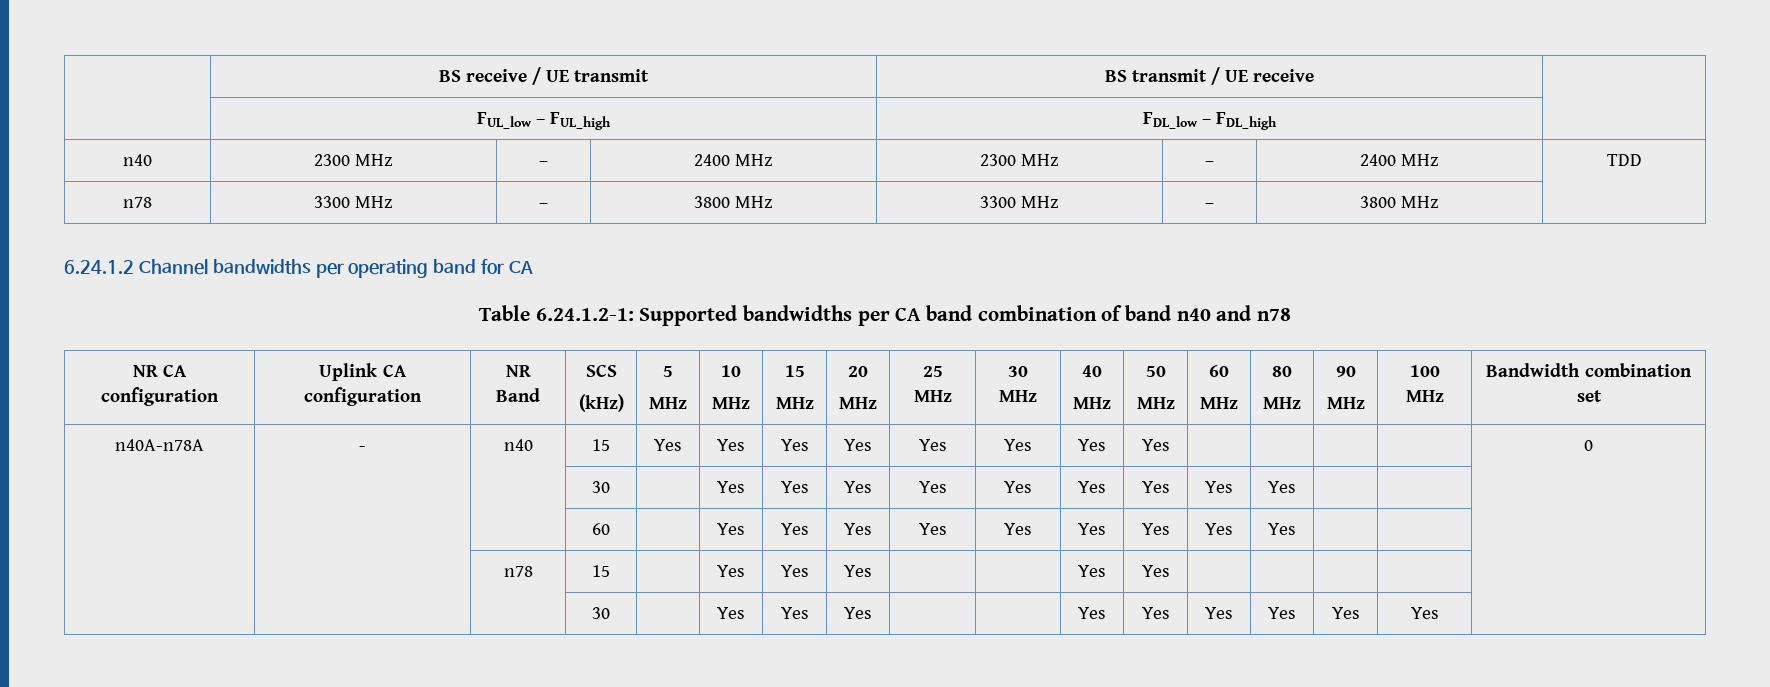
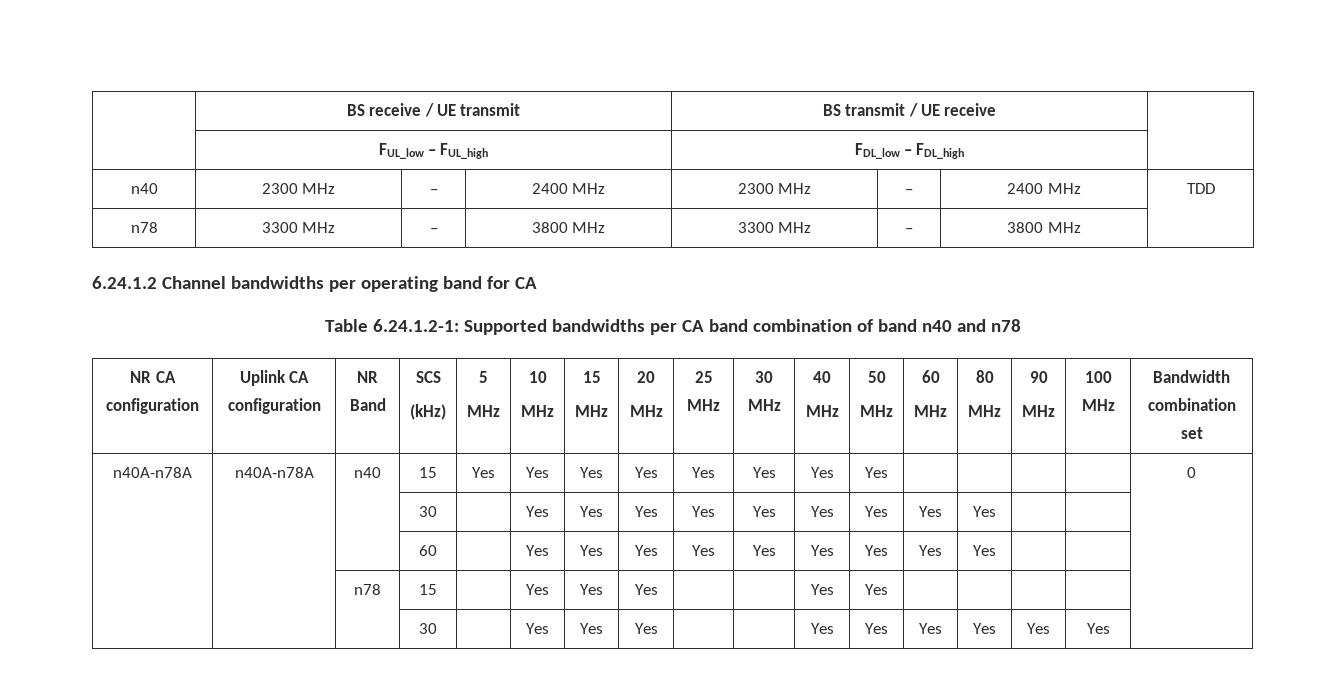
[359,446,366,451] - -> [234,467,314,478] n40A-n78A

